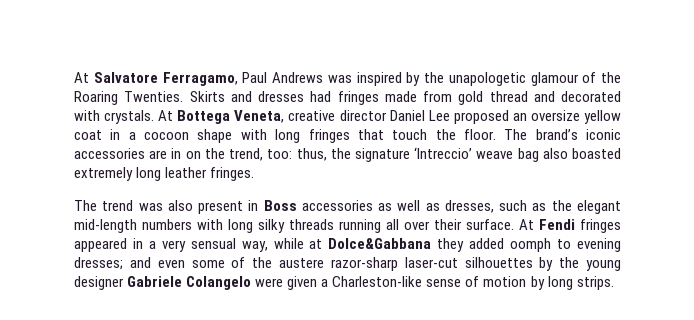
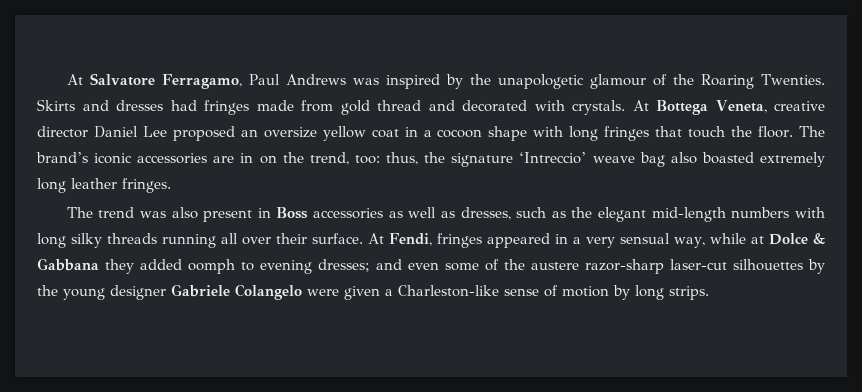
[539,219,575,230] Fendi -> [389,233,433,246] Fendi,
[328,238,432,249] Dolce&Gabbana -> [768,233,827,245] [37,258,99,271] Dolce & Gabbana

